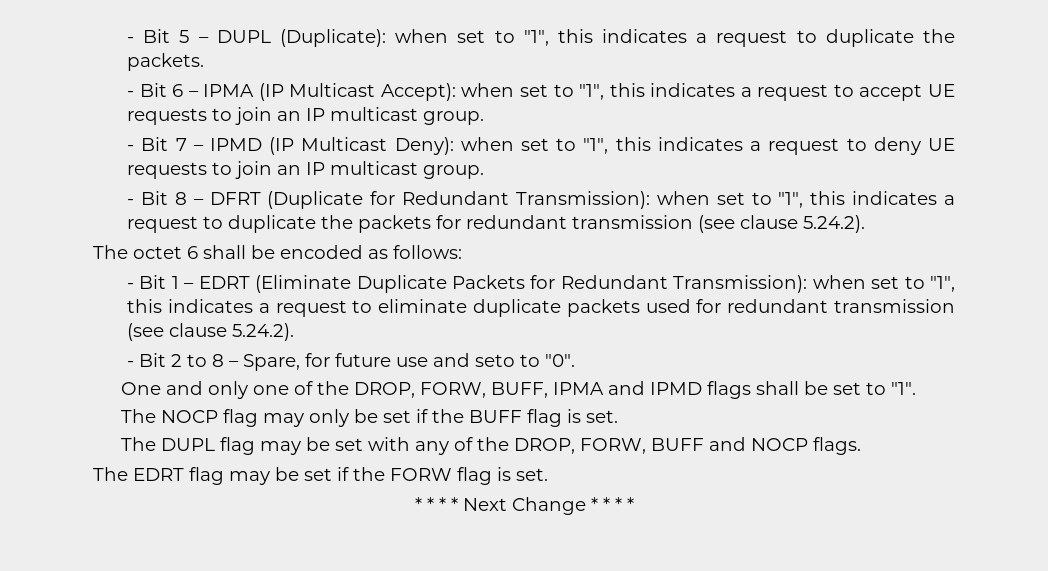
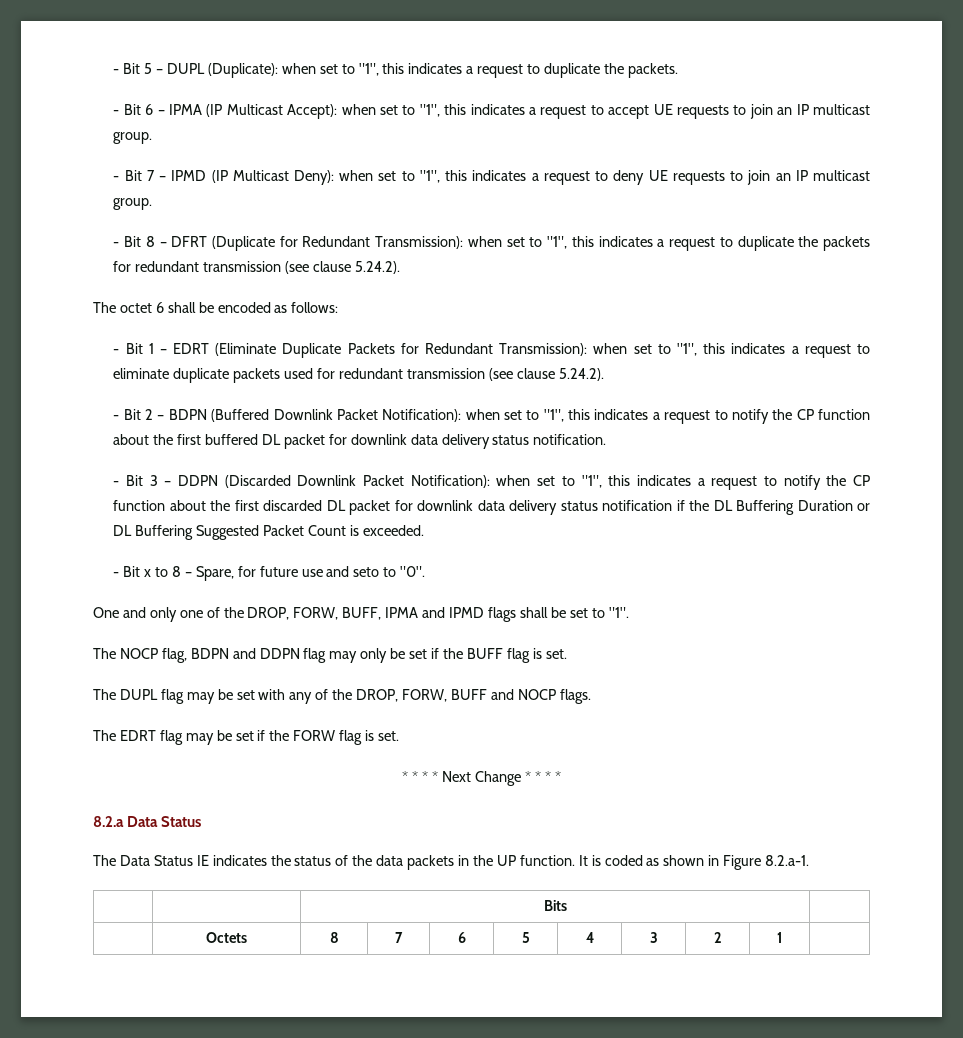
(183, 360) none -> [157,409,871,424] [113,434,607,449] [113,475,870,490] [113,500,871,515] [113,525,424,540] [113,566,152,577] – BDPN (Buffered Downlink Packet Notification): when set to "1", this indicates a request to notify the CP function about the first buffered DL packet for downlink data delivery status notification. // - Bit 3 – DDPN (Discarded Downlink Packet Notification): when set to "1", this indicates a request to notify the CP function about the first discarded DL packet for downlink data delivery status notification if the DL Buffering Duration or DL Buffering Suggested Packet Count is exceeded. // - Bit x
(219, 416) none -> [161,648,300,663] flag, BDPN and DDPN
(634, 504) none -> [93,816,202,827] [93,855,810,870] [543,900,567,911] [206,932,247,943] [329,932,339,943] [395,932,403,943] [457,932,466,943] [521,932,530,943] [585,932,594,943] [649,932,658,943] [713,932,722,943] [777,932,782,943] // 8.2.a Data Status // The Data Status IE indicates the status of the data packets in the UP function. It is coded as shown in Figure 8.2.a-1. // | | Bits | // | Octets | 8 | 7 | 6 | 5 | 4 | 3 | 2 | 1 |

